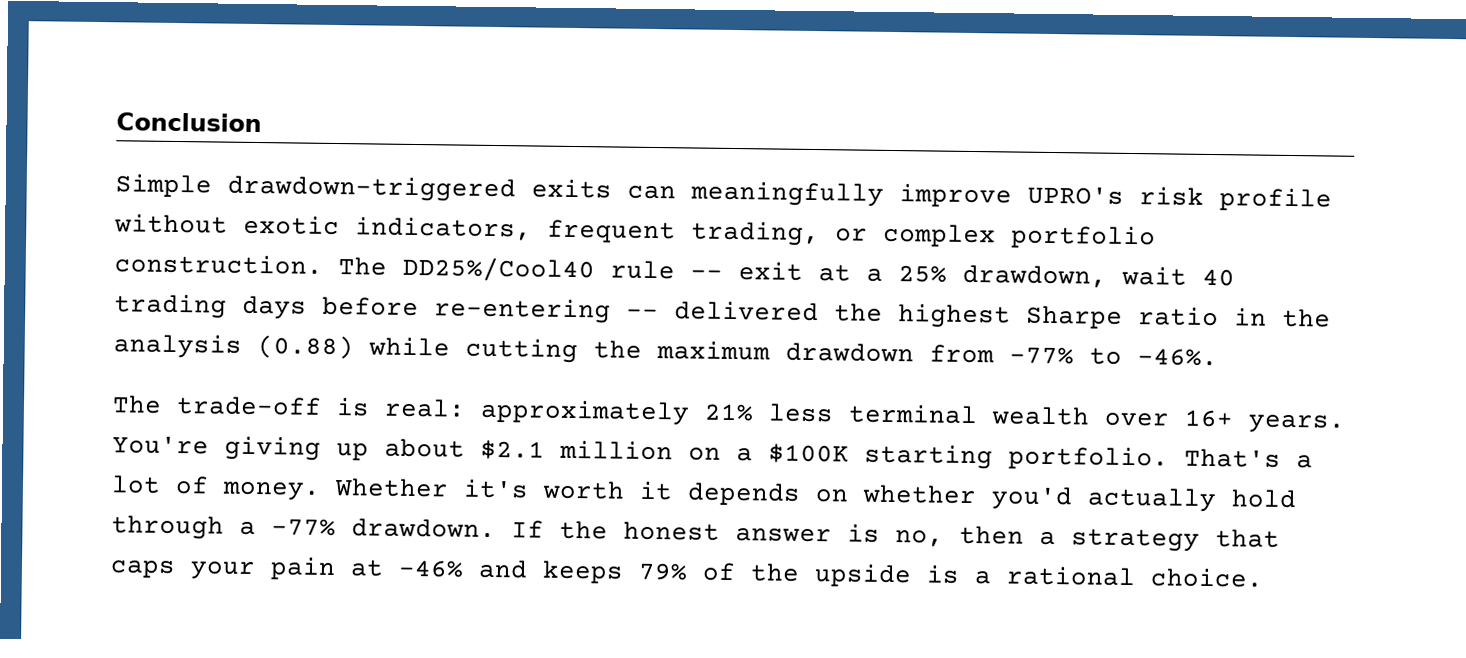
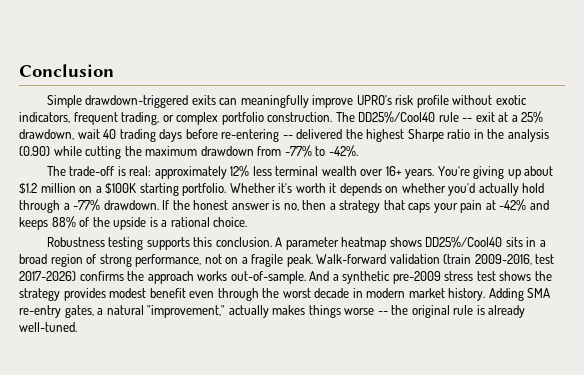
[257,335,354,360] (0.88) -> [19,146,50,156] (0.90)
[1137,348,1218,367] -46%. -> [328,145,358,157] -42%.
[704,403,754,422] 21% -> [230,165,250,177] 12%
[480,439,545,460] $2.1 -> [19,183,37,194] $1.2
[1184,448,1313,469] [111,475,321,501] That's a lot of money. -> (227, 189) none
[398,559,464,578] -46% -> [499,199,527,211] -42%
[638,562,688,581] 79% -> [51,216,76,228] 88%
(1264, 577) none -> [46,236,546,250] [19,254,555,267] [19,271,552,284] [19,288,551,301] [19,305,526,318] [19,322,77,332] // Robustness testing supports this conclusion. A parameter heatmap shows DD25%/Cool40 sits in a broad region of strong performance, not on a fragile peak. Walk-forward validation (train 2009-2016, test 2017-2026) confirms the approach works out-of-sample. And a synthetic pre-2009 stress test shows the strategy provides modest benefit even through the worst decade in modern market history. Adding SMA re-entry gates, a natural "improvement," actually makes things worse -- the original rule is already well-tuned.

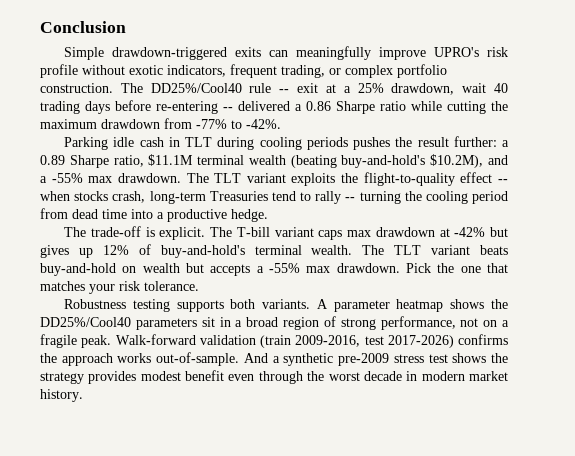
[345,129,549,142] [19,146,50,156] the highest Sharpe ratio in the analysis (0.90) -> [295,101,406,114] a 0.86 Sharpe ratio
[46,165,554,179] [19,183,545,196] [19,199,549,213] [19,216,248,230] The trade-off is real: approximately 12% less terminal wealth over 16+ years. You're giving up about $1.2 million on a $100K starting portfolio. Whether it's worth it depends on whether you'd actually hold through a -77% drawdown. If the honest answer is no, then a strategy that caps your pain at -42% and keeps 88% of the upside is a rational choice. -> [64,136,510,150] [40,154,508,168] [40,172,508,186] [40,191,509,204] [40,208,268,222] [64,226,509,240] [40,244,508,258] [40,263,508,276] [40,281,199,294] Parking idle cash in TLT during cooling periods pushes the result further: a 0.89 Sharpe ratio, $11.1M terminal wealth (beating buy-and-hold's $10.2M), and a -55% max drawdown. The TLT variant exploits the flight-to-quality effect -- when stocks crash, long-term Treasuries tend to rally -- turning the cooling period from dead time into a productive hedge. // The trade-off is explicit. The T-bill variant caps max drawdown at -42% but gives up 12% of buy-and-hold's terminal wealth. The TLT variant beats buy-and-hold on wealth but accepts a -55% max drawdown. Pick the one that matches your risk tolerance.
[193,237,272,247] this conclusion. -> [230,299,311,309] both variants.
[425,236,523,248] DD25%/Cool40 sits -> [491,299,509,309] [40,317,215,330] the DD25%/Cool40 parameters sit
[488,288,551,301] [19,305,526,318] [19,322,77,332] Adding SMA re-entry gates, a natural "improvement," actually makes things worse -- the original rule is already well-tuned. -> (83, 395) none

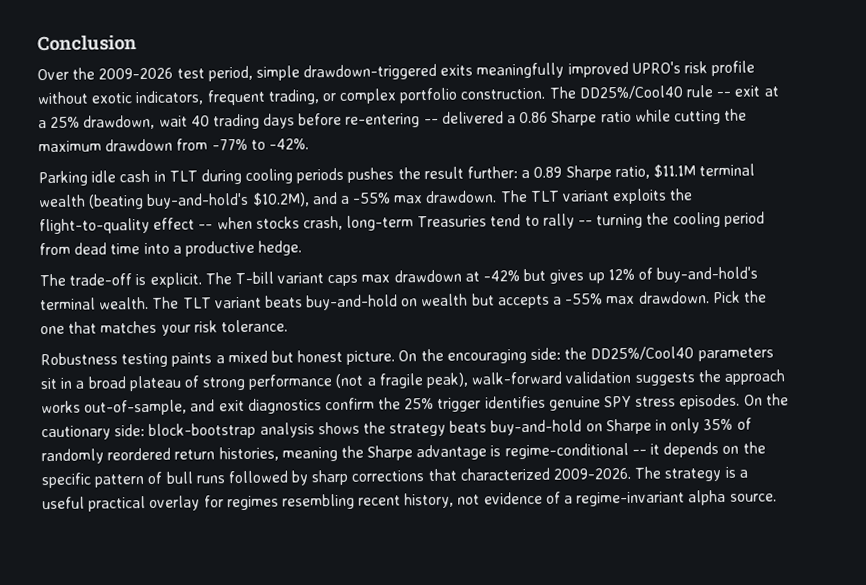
[64,46,427,60] Simple drawdown-triggered exits can meaningfully improve -> [37,61,629,82] Over the 2009-2026 test period, simple drawdown-triggered exits meaningfully improved
[176,299,485,312] supports both variants. A parameter heatmap shows -> [171,347,562,367] paints a mixed but honest picture. On the encouraging side:
[283,317,319,330] region -> [128,375,182,392] plateau
[380,316,509,330] [40,334,508,348] [40,352,509,366] [40,370,509,384] [40,389,83,402] performance, not on a fragile peak. Walk-forward validation (train 2009-2016, test 2017-2026) confirms the approach works out-of-sample. And a synthetic pre-2009 stress test shows the strategy provides modest benefit even through the worst decade in modern market history. -> [248,369,785,390] [41,393,789,416] [41,417,752,441] [41,441,766,465] [41,466,748,489] [42,489,777,512] performance (not a fragile peak), walk-forward validation suggests the approach works out-of-sample, and exit diagnostics confirm the 25% trigger identifies genuine SPY stress episodes. On the cautionary side: block-bootstrap analysis shows the strategy beats buy-and-hold on Sharpe in only 35% of randomly reordered return histories, meaning the Sharpe advantage is regime-conditional -- it depends on the specific pattern of bull runs followed by sharp corrections that characterized 2009-2026. The strategy is a useful practical overlay for regimes resembling recent history, not evidence of a regime-invariant alpha source.

